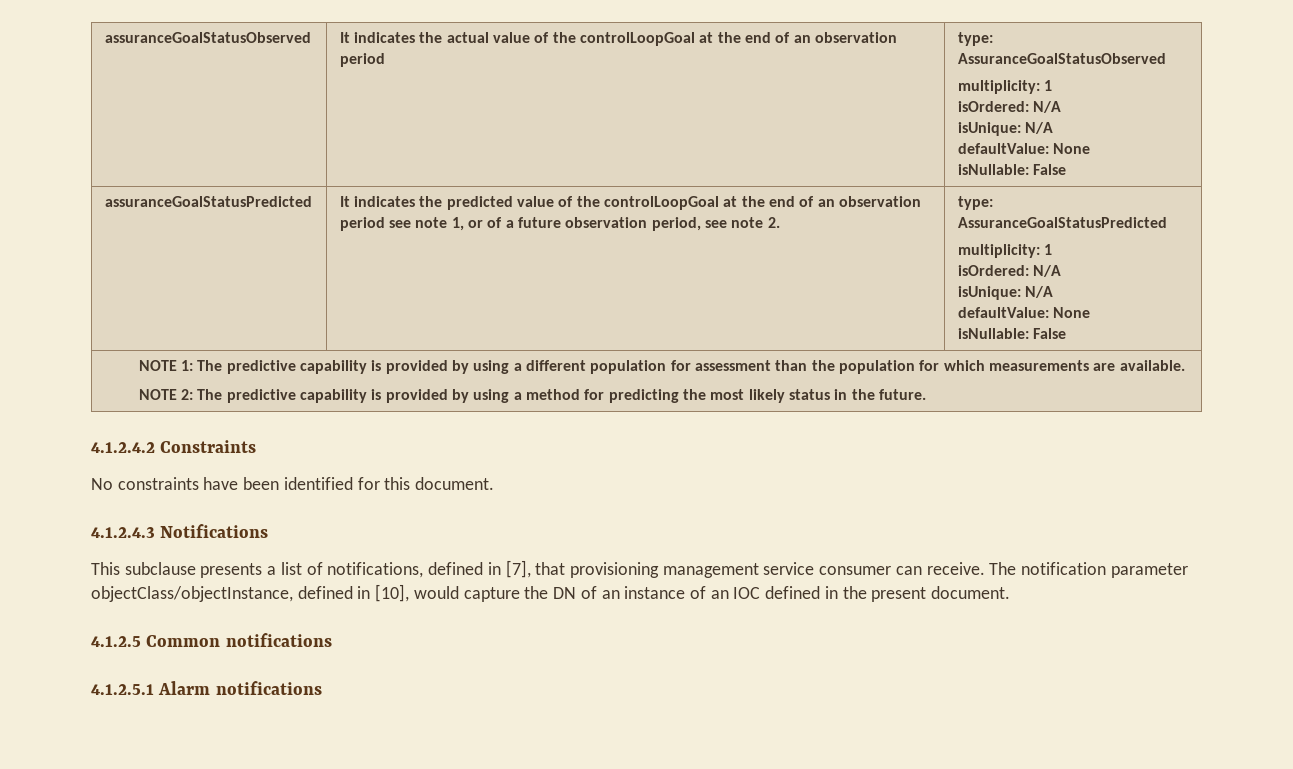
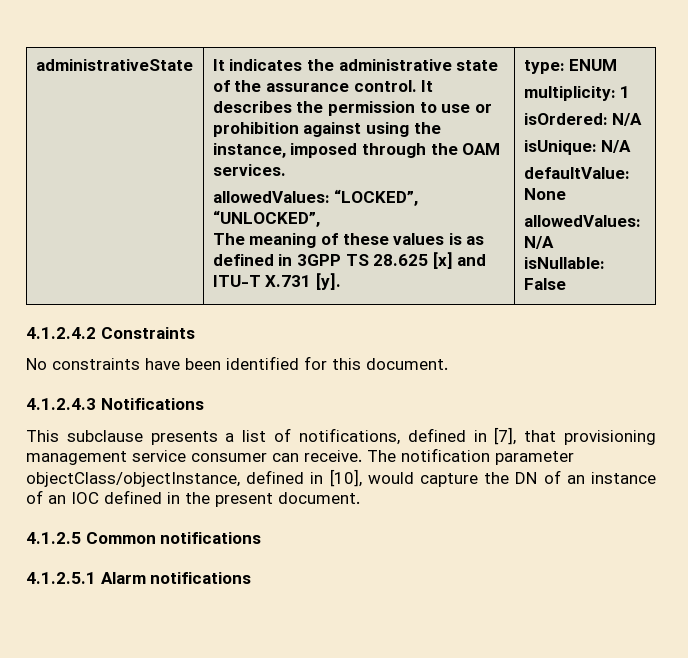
[104,32,311,43] [339,32,897,46] [339,53,385,67] [957,32,993,46] [957,53,1166,64] [957,80,1053,94] [957,101,1062,113] [957,122,1054,136] [957,143,1091,154] [957,164,1067,175] [104,196,312,207] [339,196,921,210] [339,217,780,231] [957,196,993,210] [957,217,1167,228] [957,244,1053,258] [957,265,1062,277] [957,286,1054,300] [957,307,1091,318] [957,328,1067,339] [138,360,1185,374] [138,389,926,403] assuranceGoalStatusObserved | It indicates the actual value of the controlLoopGoal at the end of an observation period | type: AssuranceGoalStatusObserved // multiplicity: 1 // isOrdered: N/A // isUnique: N/A // defaultValue: None // isNullable: False // assuranceGoalStatusPredicted | It indicates the predicted value of the controlLoopGoal at the end of an observation period see note 1, or of a future observation period, see note 2. | type: AssuranceGoalStatusPredicted // multiplicity: 1 // isOrdered: N/A // isUnique: N/A // defaultValue: None // isNullable: False // NOTE 1: The predictive capability is provided by using a different population for assessment than the population for which measurements are available. // NOTE 2: The predictive capability is provided by using a method for predicting the most likely status in the future. -> [35,59,193,71] [212,59,499,71] [212,80,434,92] [212,101,492,116] [212,122,441,137] [212,143,501,158] [212,164,286,176] [212,189,419,206] [212,210,320,227] [212,233,485,248] [212,252,487,269] [212,273,342,290] [523,59,618,74] [523,86,631,101] [523,113,643,126] [523,140,632,155] [523,167,630,179] [523,188,566,200] [523,215,641,227] [523,236,554,249] [523,257,605,269] [523,278,566,290] administrativeState | It indicates the administrative state of the assurance control. It describes the permission to use or prohibition against using the instance, imposed through the OAM services. // allowedValues: “LOCKED”, “UNLOCKED”, // The meaning of these values is as defined in 3GPP TS 28.625 [x] and ITU-T X.731 [y]. | type: ENUM // multiplicity: 1 // isOrdered: N/A // isUnique: N/A // defaultValue: None // allowedValues: N/A // isNullable: False

